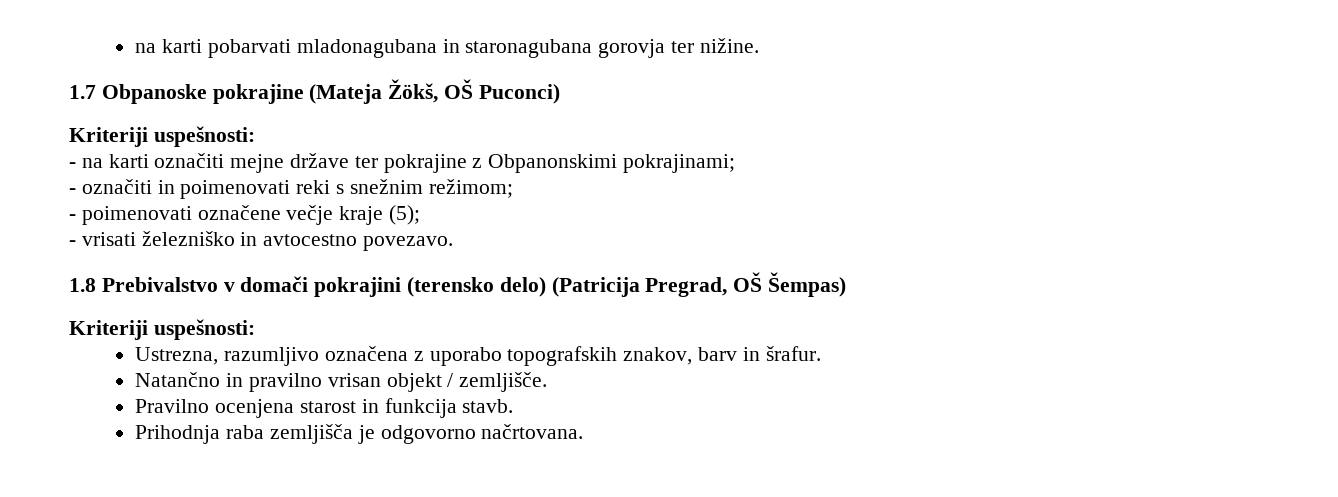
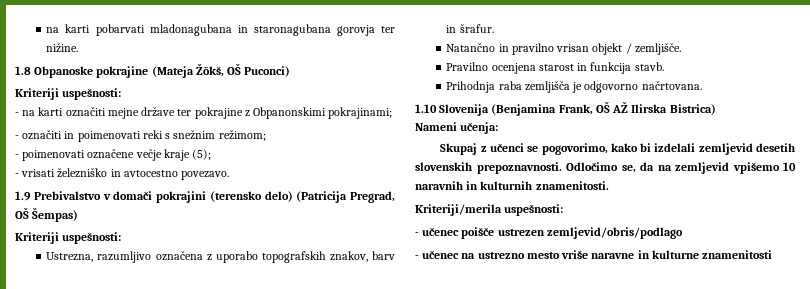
[69,85,96,99] 1.7 -> [15,66,31,75] 1.8
[69,278,96,292] 1.8 -> [15,191,31,201] 1.9
(584, 431) none -> [415,101,716,116] [415,122,499,134] [440,143,795,155] [415,162,796,174] [415,181,609,190] [415,204,564,216] [415,227,683,239] [415,250,773,259] // 1.10 Slovenija (Benjamina Frank, OŠ AŽ Ilirska Bistrica) // Nameni učenja: // Skupaj z učenci se pogovorimo, kako bi izdelali zemljevid desetih slovenskih prepoznavnosti. Odločimo se, da na zemljevid vpišemo 10 naravnih in kulturnih znamenitosti. // Kriteriji/merila uspešnosti: // - učenec poišče ustrezen zemljevid/obris/podlago // - učenec na ustrezno mesto vriše naravne in kulturne znamenitosti

